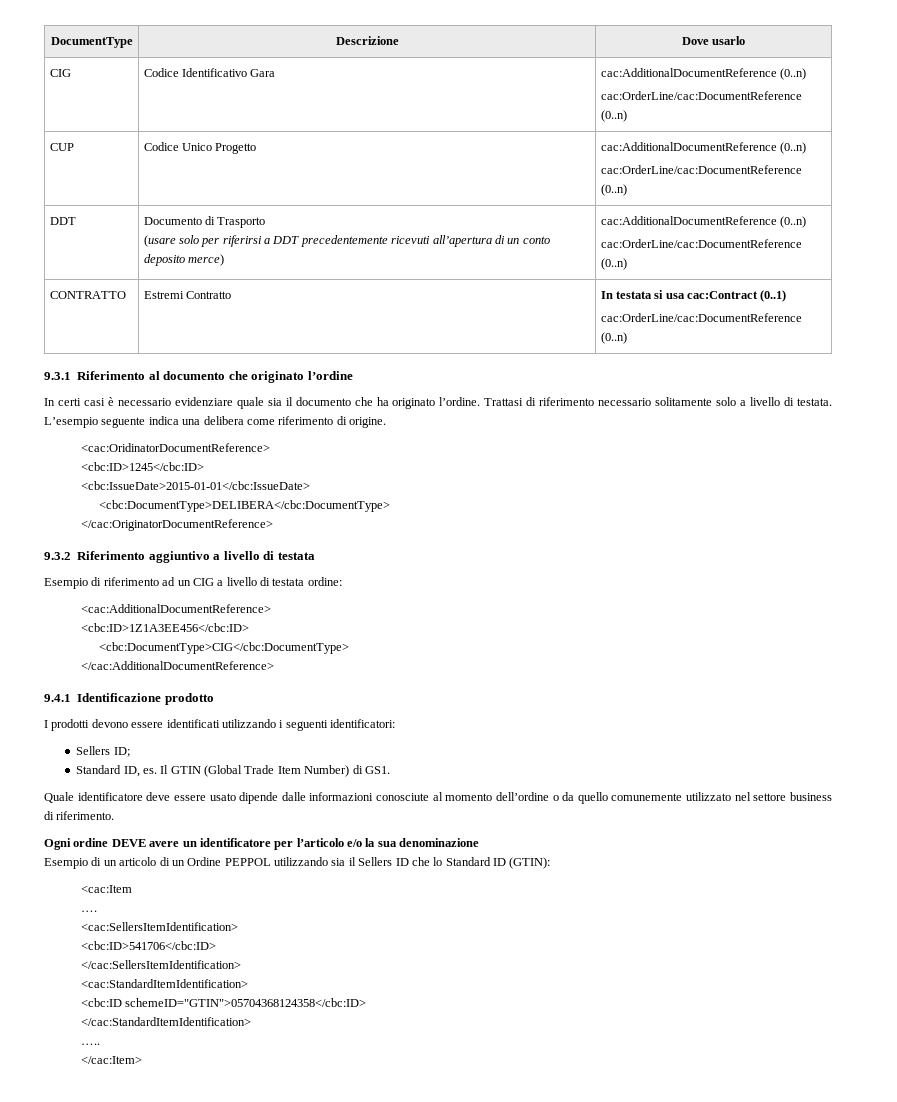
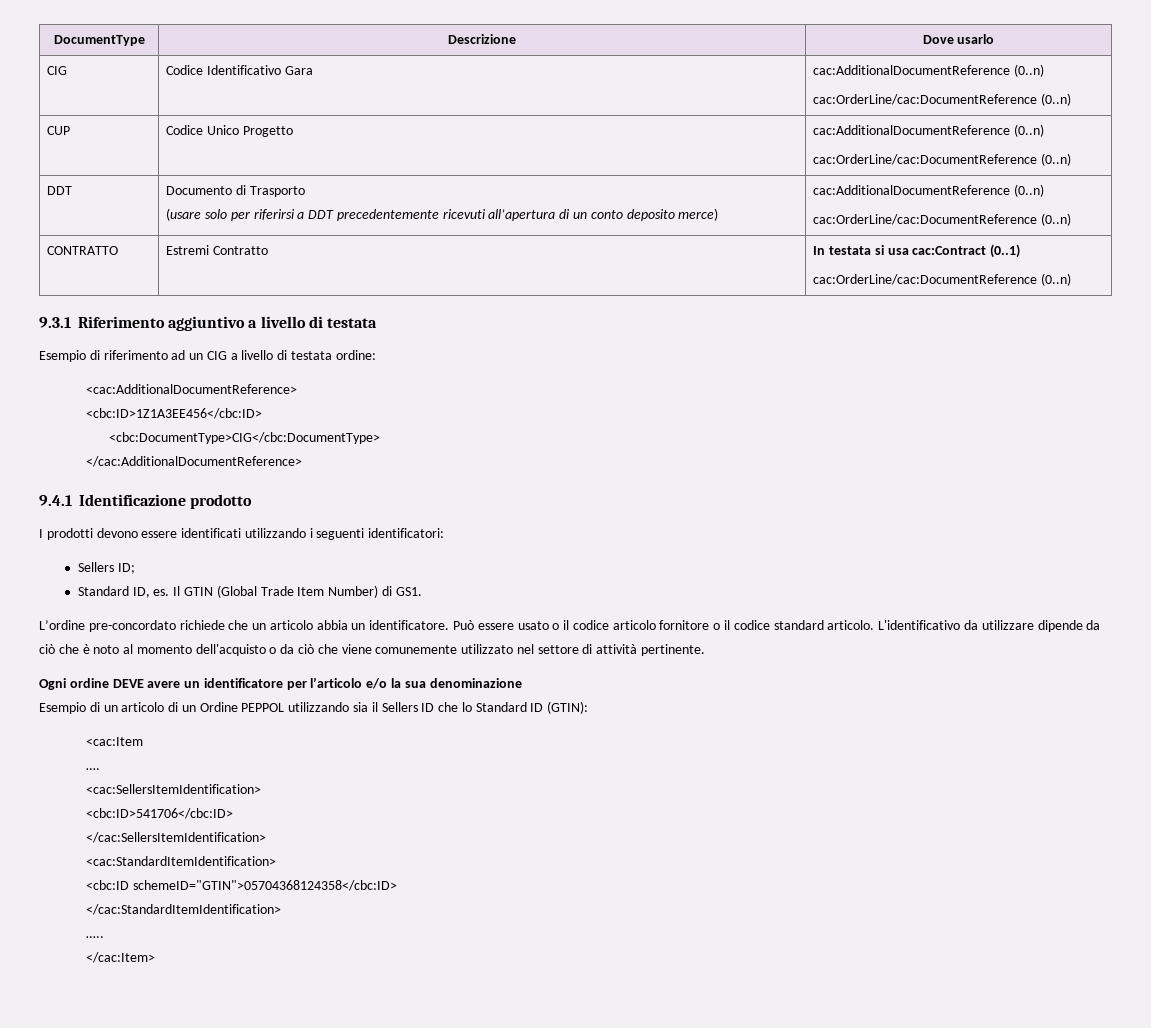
[148,371,353,383] [44,397,832,409] [44,416,386,428] [80,443,270,452] [80,462,204,471] [80,481,310,490] [99,500,391,512] [80,519,273,531] [44,551,146,560] al documento che originato l’ordine // In certi casi è necessario evidenziare quale sia il documento che ha originato l’ordine. Trattasi di riferimento necessario solitamente solo a livello di testata. L’esempio seguente indica una delibera come riferimento di origine. // <cac:OridinatorDocumentReference> // <cbc:ID>1245</cbc:ID> // <cbc:IssueDate>2015-01-01</cbc:IssueDate> // <cbc:DocumentType>DELIBERA</cbc:DocumentType> // </cac:OriginatorDocumentReference> // 9.3.2 Riferimento -> (165, 322) none
[44,792,430,804] Quale identificatore deve essere usato dipende dalle informazioni conosciute -> [39,620,1101,632] [39,644,120,654] L’ordine pre-concordato richiede che un articolo abbia un identificatore. Può essere usato o il codice articolo fornitore o il codice standard articolo. L'identificativo da utilizzare dipende da ciò che è noto
[495,792,549,801] dell’ordine -> [195,644,266,656] dell'acquisto
[577,792,608,804] quello -> [298,644,372,654] ciò che viene
[790,792,833,801] [44,811,115,820] business di riferimento. -> [582,644,706,656] di attività pertinente.

